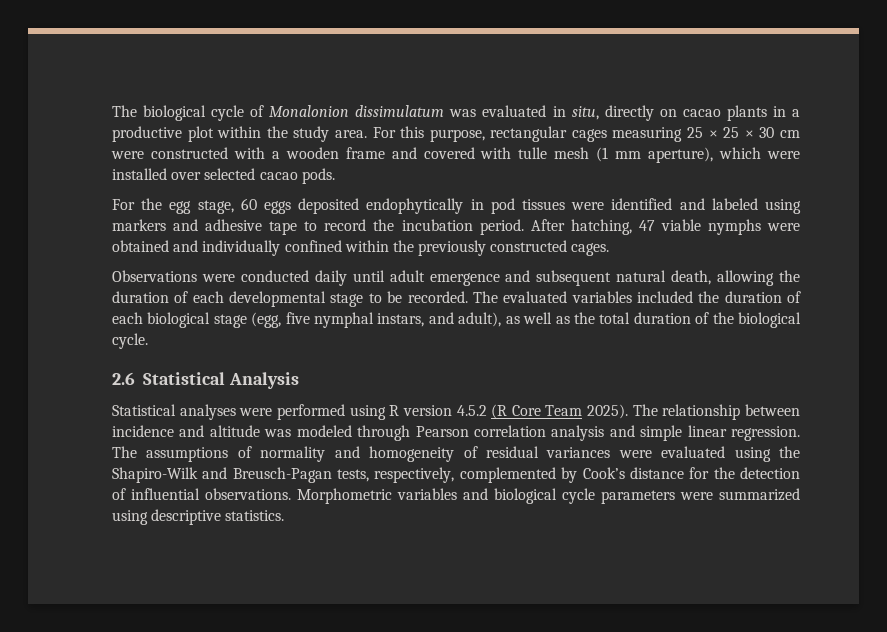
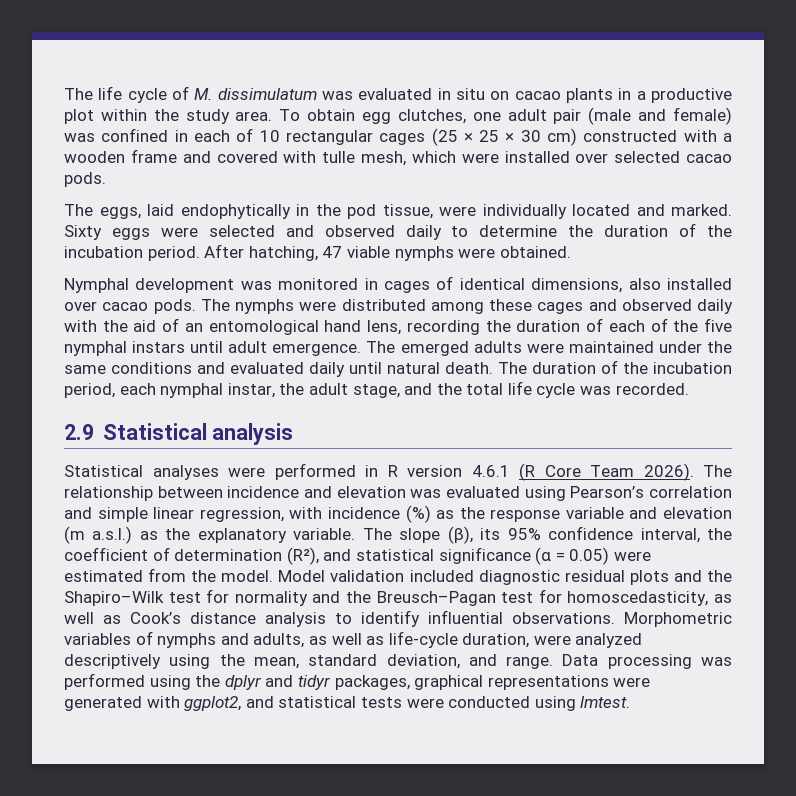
[112,105,207,121] The biological -> [64,86,123,100] The life
[269,105,350,117] Monalonion -> [194,88,213,100] M.
[571,105,654,121] situ, directly -> [455,88,485,100] situ
[372,126,704,142] For this purpose, rectangular cages measuring 25 -> [279,107,732,125] [64,128,458,146] To obtain egg clutches, one adult pair (male and female) was confined in each of 10 rectangular cages (25
[780,130,801,138] [111,151,144,159] cm were -> [547,128,578,146] cm)
[554,147,714,163] mesh (1 mm aperture), -> [361,151,406,166] mesh,
[112,198,801,214] [112,219,367,235] For the egg stage, 60 eggs deposited endophytically in pod tissues were identified and labeled using markers and adhesive tape to record -> [64,204,732,219] [64,223,697,240] The eggs, laid endophytically in the pod tissue, were individually located and marked. Sixty eggs were selected and observed daily to determine the duration of
[112,240,610,256] [112,270,800,286] [112,291,801,307] [112,312,801,328] [112,333,148,349] [112,372,299,389] obtained and individually confined within the previously constructed cages. // Observations were conducted daily until adult emergence and subsequent natural death, allowing the duration of each developmental stage to be recorded. The evaluated variables included the duration of each biological stage (egg, five nymphal instars, and adult), as well as the total duration of the biological cycle. // 2.6 Statistical Analysis -> [499,246,571,258] [64,276,732,293] [64,299,733,314] [64,318,733,335] [64,341,732,356] [64,360,732,377] [64,381,689,398] [64,423,294,445] obtained. // Nymphal development was monitored in cages of identical dimensions, also installed over cacao pods. The nymphs were distributed among these cages and observed daily with the aid of an entomological hand lens, recording the duration of each of the five nymphal instars until adult emergence. The emerged adults were maintained under the same conditions and evaluated daily until natural death. The duration of the incubation period, each nymphal instar, the adult stage, and the total life cycle was recorded. // 2.9 Statistical analysis
[349,405,386,420] using -> [365,465,378,477] in
[456,405,487,416] 4.5.2 -> [471,465,510,477] 4.6.1
[587,404,629,419] 2025). -> [643,463,694,481] 2026).
[209,425,800,441] [112,446,800,462] [112,467,800,483] [112,488,800,504] [112,509,285,525] altitude was modeled through Pearson correlation analysis and simple linear regression. The assumptions of normality and homogeneity of residual variances were evaluated using the Shapiro-Wilk and Breusch-Pagan tests, respectively, complemented by Cook’s distance for the detection of influential observations. Morphometric variables and biological cycle parameters were summarized using descriptive statistics. -> [336,486,733,501] [64,505,732,523] [64,526,732,544] [64,547,651,565] [64,568,732,585] [64,589,733,606] [64,610,732,627] [64,631,643,648] [64,654,732,669] [64,673,651,690] [64,696,631,711] elevation was evaluated using Pearson’s correlation and simple linear regression, with incidence (%) as the response variable and elevation (m a.s.l.) as the explanatory variable. The slope (β), its 95% confidence interval, the coefficient of determination (R²), and statistical significance (α = 0.05) were estimated from the model. Model validation included diagnostic residual plots and the Shapiro–Wilk test for normality and the Breusch–Pagan test for homoscedasticity, as well as Cook’s distance analysis to identify influential observations. Morphometric variables of nymphs and adults, as well as life-cycle duration, were analyzed descriptively using the mean, standard deviation, and range. Data processing was performed using the dplyr and tidyr packages, graphical representations were generated with ggplot2, and statistical tests were conducted using lmtest.

